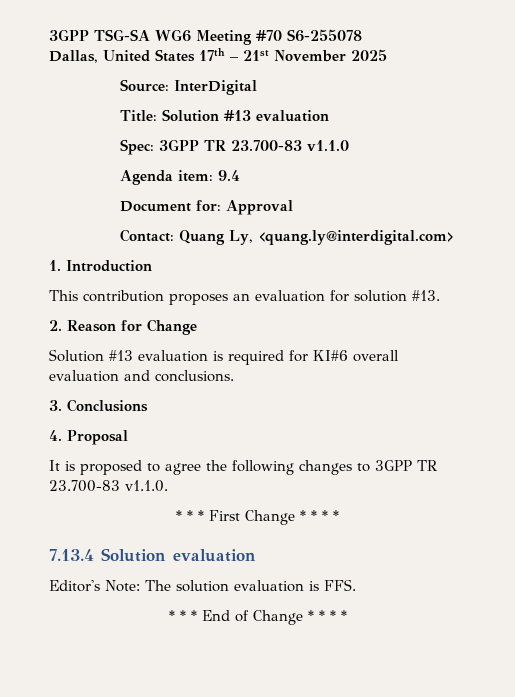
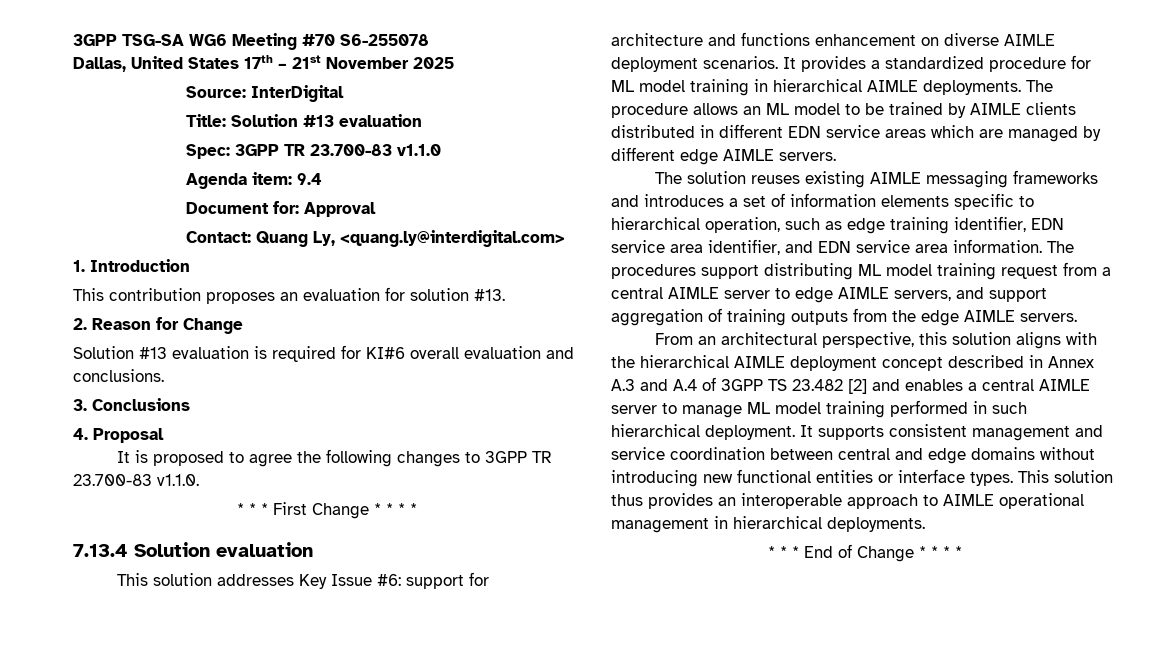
[49,579,356,592] Editor's Note: The solution evaluation is FFS. -> [116,572,489,589] [611,32,1055,46] [611,55,1091,72] [611,79,1053,96] [611,102,1076,118] [611,124,1101,142] [611,147,836,165] [654,170,1098,188] [611,193,1034,210] [611,216,1064,234] [611,239,1074,255] [611,262,1111,280] [611,287,1047,303] [611,308,1077,326] [654,332,1097,349] [611,355,1094,371] [611,377,1090,394] [611,400,1027,418] [611,424,1103,441] [611,447,1095,464] [611,469,1113,487] [611,493,1084,509] [611,516,925,533] This solution addresses Key Issue #6: support for architecture and functions enhancement on diverse AIMLE deployment scenarios. It provides a standardized procedure for ML model training in hierarchical AIMLE deployments. The procedure allows an ML model to be trained by AIMLE clients distributed in different EDN service areas which are managed by different edge AIMLE servers. // The solution reuses existing AIMLE messaging frameworks and introduces a set of information elements specific to hierarchical operation, such as edge training identifier, EDN service area identifier, and EDN service area information. The procedures support distributing ML model training request from a central AIMLE server to edge AIMLE servers, and support aggregation of training outputs from the edge AIMLE servers. // From an architectural perspective, this solution aligns with the hierarchical AIMLE deployment concept described in Annex A.3 and A.4 of 3GPP TS 23.482 [2] and enables a central AIMLE server to manage ML model training performed in such hierarchical deployment. It supports consistent management and service coordination between central and edge domains without introducing new functional entities or interface types. This solution thus provides an interoperable approach to AIMLE operational management in hierarchical deployments.

